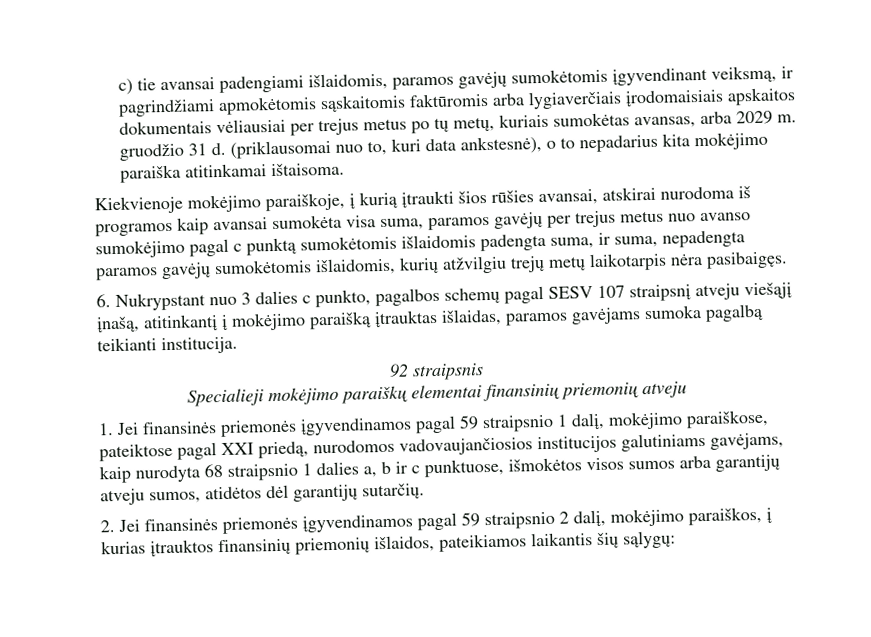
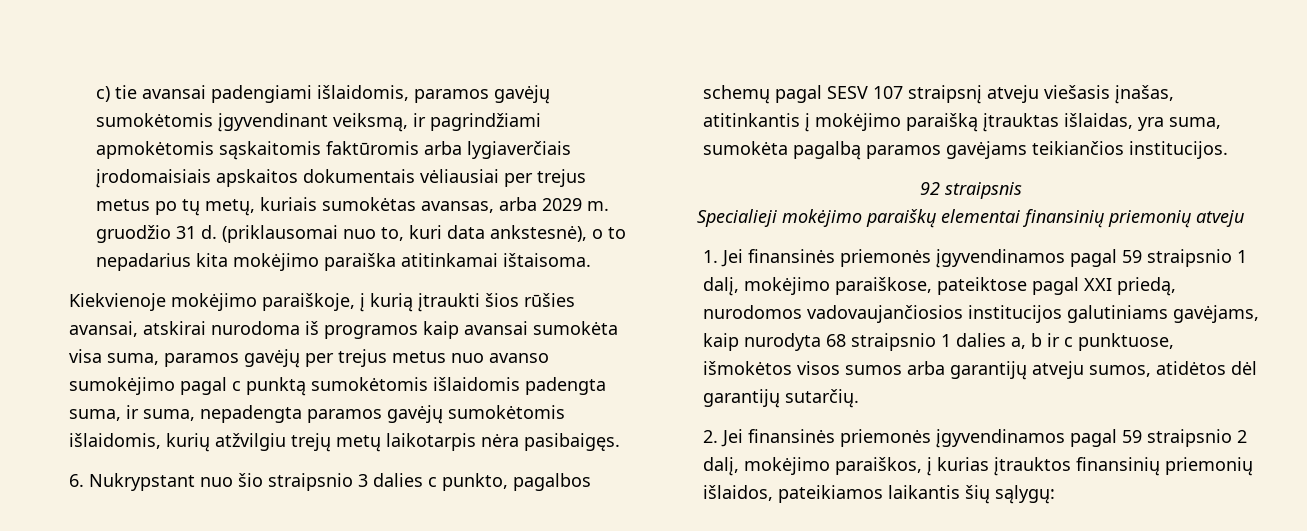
(237, 301) none -> [238,473,354,491] šio straipsnio
[743,282,792,300] [95,314,218,333] viešąjį įnašą, atitinkantį -> [1044,85,1175,104] [703,113,801,127] viešasis įnašas, atitinkantis
[504,303,764,326] [96,336,238,355] paramos gavėjams sumoka pagalbą teikianti institucija. -> [1138,117,1222,131] [703,141,1229,160] yra suma, sumokėta pagalbą paramos gavėjams teikiančios institucijos.

